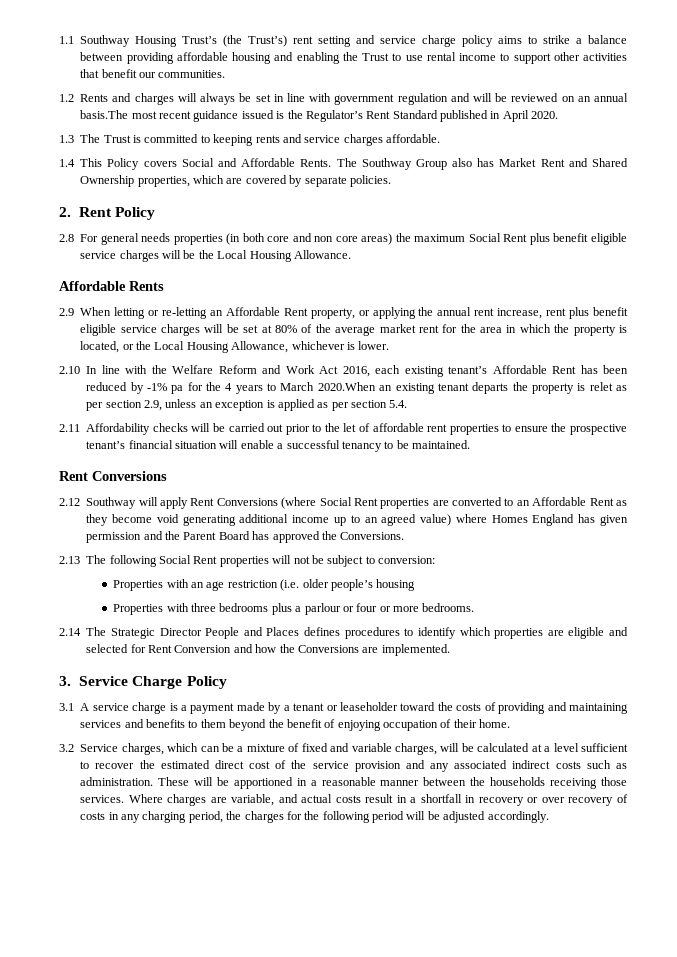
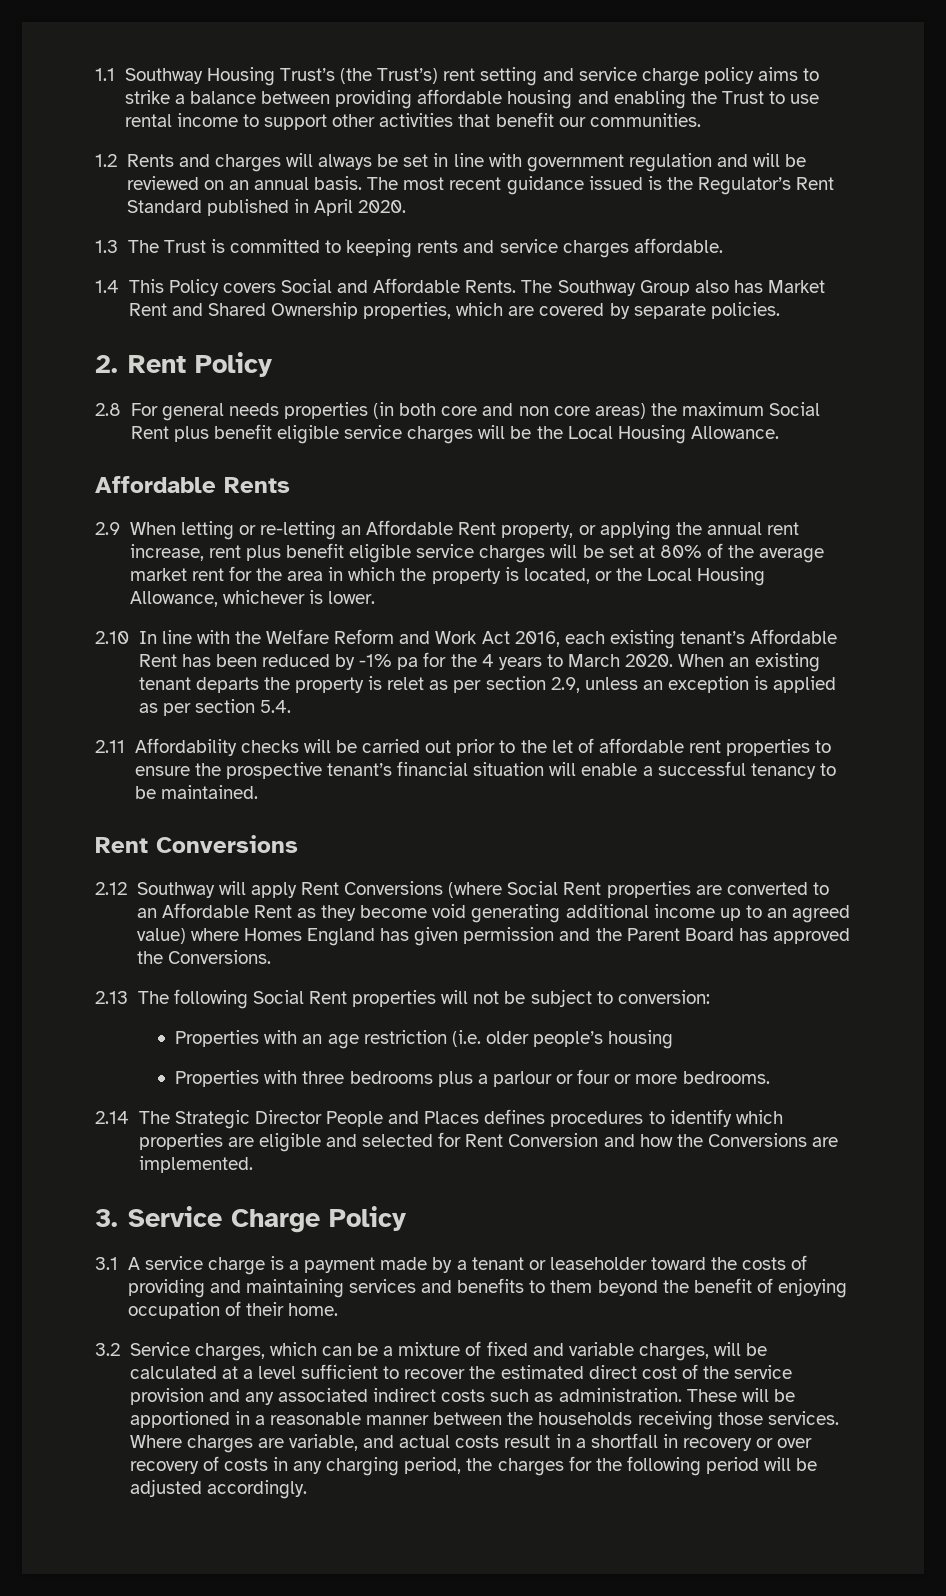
[80,110,129,119] basis.The -> [314,176,399,190] basis. The
[317,382,376,391] 2020.When -> [625,654,725,667] 2020. When

